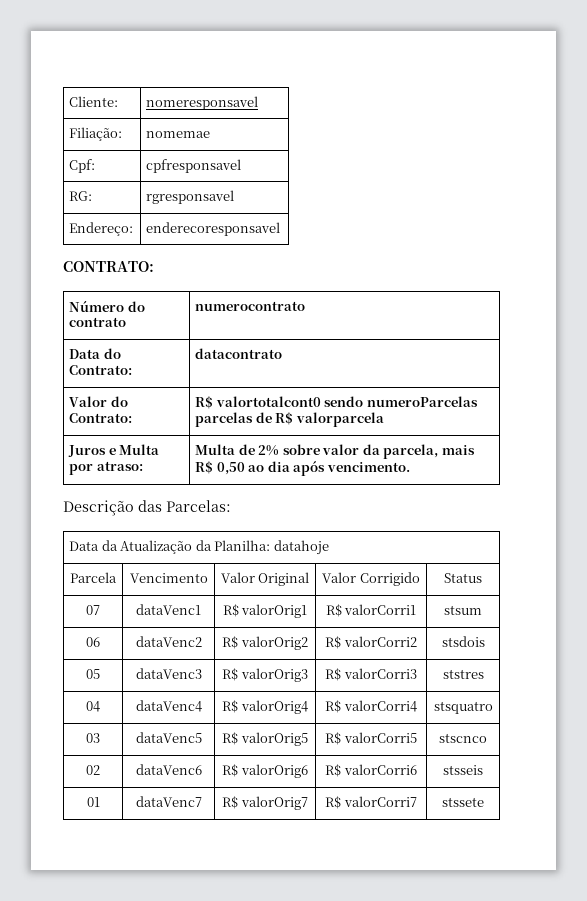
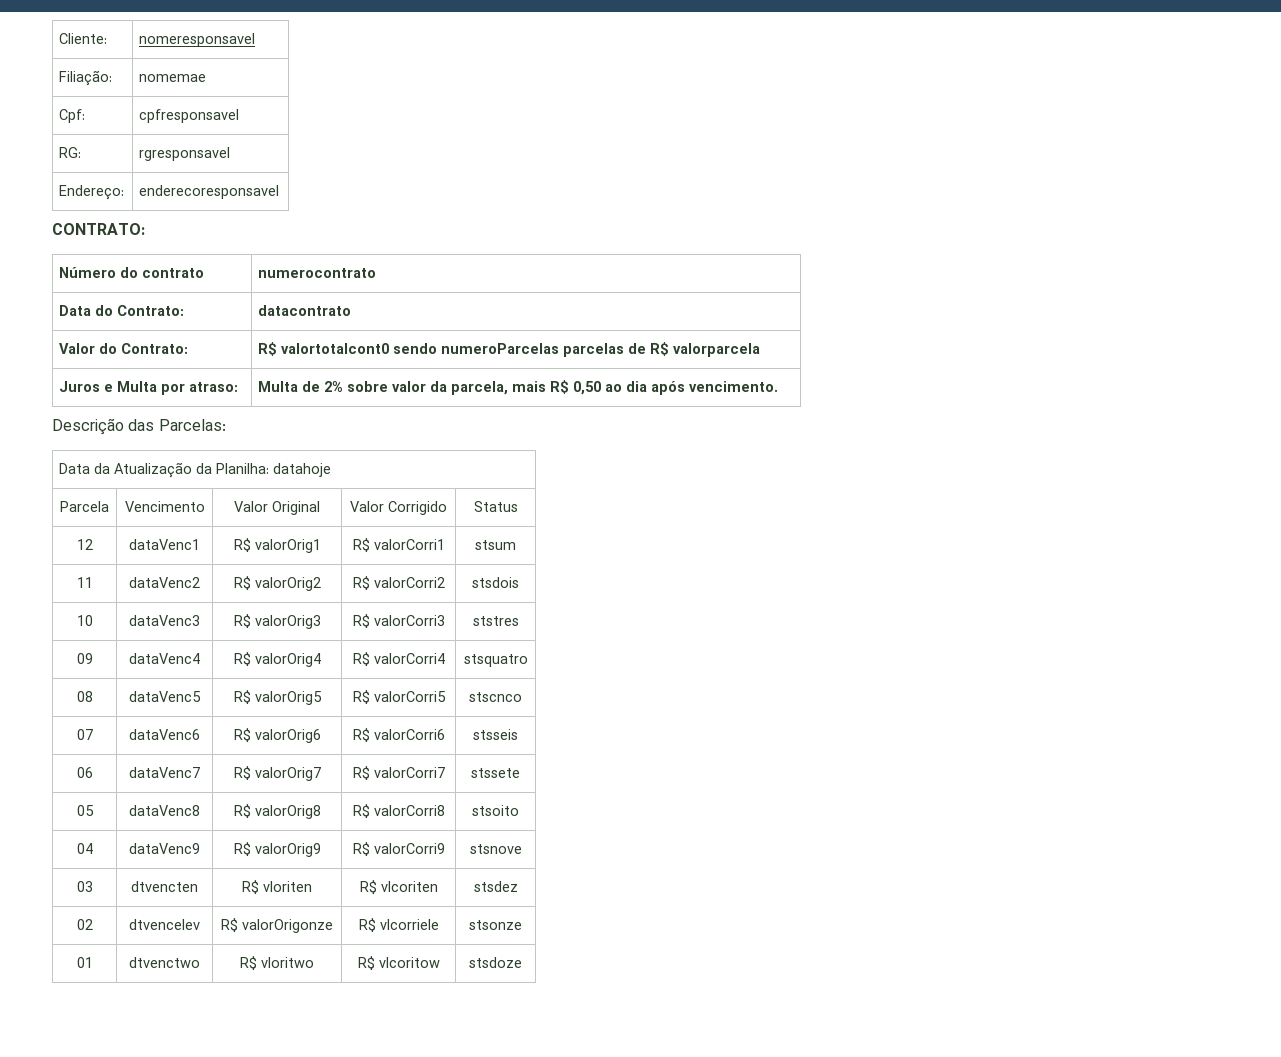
[86,605,100,615] 07 -> [76,539,93,550] 12
[86,637,100,647] 06 -> [76,577,93,588] 11
[86,669,100,679] 05 -> [76,615,93,626] 10
[86,701,100,712] 04 -> [76,653,93,664] 09
[86,733,100,743] 03 -> [76,691,93,702] 08
[86,765,100,775] 02 -> [76,729,93,740] 07
[86,797,100,807] 01 -> [76,767,93,778] 06
(484, 802) none -> [76,805,94,816] [129,805,200,816] [233,804,321,819] [352,804,445,818] [471,805,519,816] [76,843,93,854] [129,843,200,854] [233,842,321,857] [352,842,445,856] [469,844,522,854] [76,881,93,892] [131,881,198,892] [242,880,312,894] [359,880,438,894] [473,881,518,892] [76,919,93,930] [129,919,200,930] [221,918,333,933] [358,918,439,932] [468,920,522,930] [76,957,93,968] [129,957,200,968] [240,956,314,970] [357,956,440,970] [468,957,522,968] // 05 | dataVenc8 | R$ valorOrig8 | R$ valorCorri8 | stsoito // 04 | dataVenc9 | R$ valorOrig9 | R$ valorCorri9 | stsnove // 03 | dtvencten | R$ vloriten | R$ vlcoriten | stsdez // 02 | dtvencelev | R$ valorOrigonze | R$ vlcorriele | stsonze // 01 | dtvenctwo | R$ vloritwo | R$ vlcoritow | stsdoze

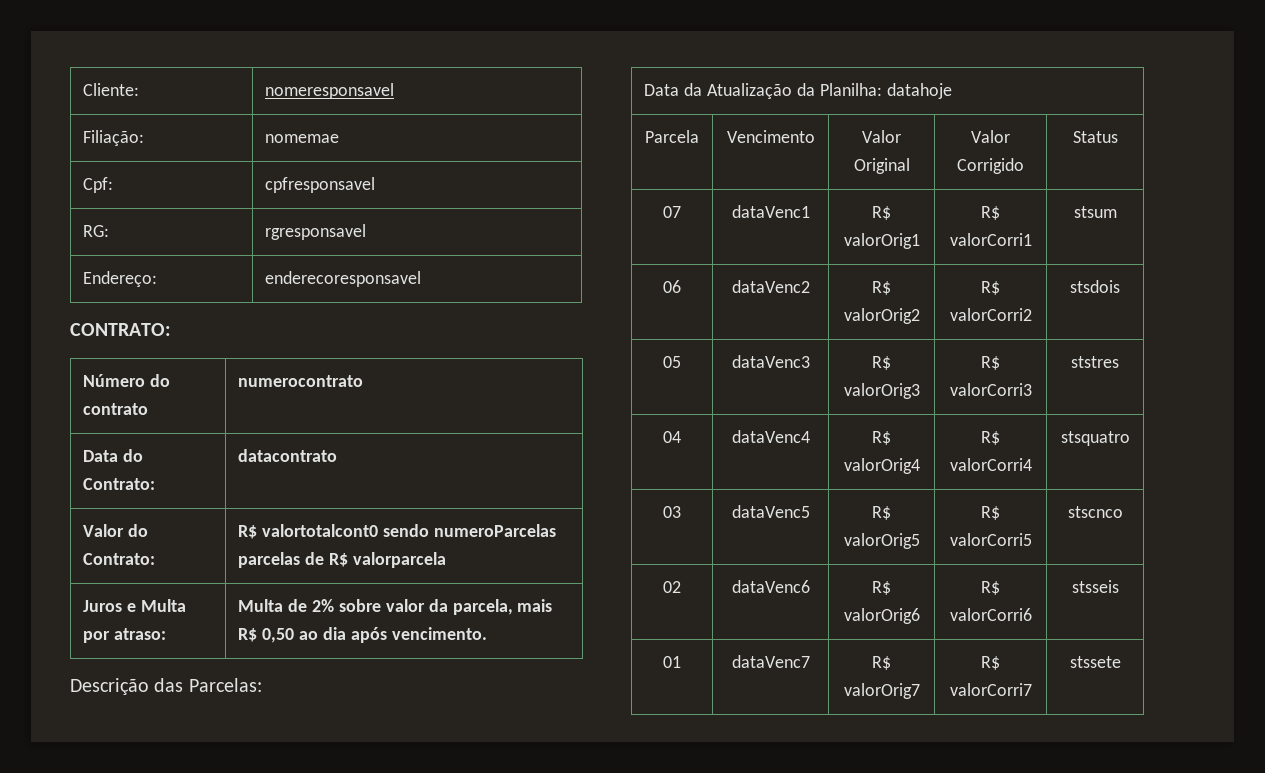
[76,539,93,550] 12 -> [663,206,681,218] 07
[76,577,93,588] 11 -> [663,280,681,293] 06
[76,615,93,626] 10 -> [663,356,681,368] 05
[76,653,93,664] 09 -> [663,431,681,443] 04
[76,691,93,702] 08 -> [663,506,681,518] 03
[76,729,93,740] 07 -> [663,581,681,593] 02
[76,767,93,778] 06 -> [663,656,681,668] 01
[76,805,94,816] [129,805,200,816] [233,804,321,819] [352,804,445,818] [471,805,519,816] [76,843,93,854] [129,843,200,854] [233,842,321,857] [352,842,445,856] [469,844,522,854] [76,881,93,892] [131,881,198,892] [242,880,312,894] [359,880,438,894] [473,881,518,892] [76,919,93,930] [129,919,200,930] [221,918,333,933] [358,918,439,932] [468,920,522,930] [76,957,93,968] [129,957,200,968] [240,956,314,970] [357,956,440,970] [468,957,522,968] // 05 | dataVenc8 | R$ valorOrig8 | R$ valorCorri8 | stsoito // 04 | dataVenc9 | R$ valorOrig9 | R$ valorCorri9 | stsnove // 03 | dtvencten | R$ vloriten | R$ vlcoriten | stsdez // 02 | dtvencelev | R$ valorOrigonze | R$ vlcorriele | stsonze // 01 | dtvenctwo | R$ vloritwo | R$ vlcoritow | stsdoze -> (1121, 662) none

